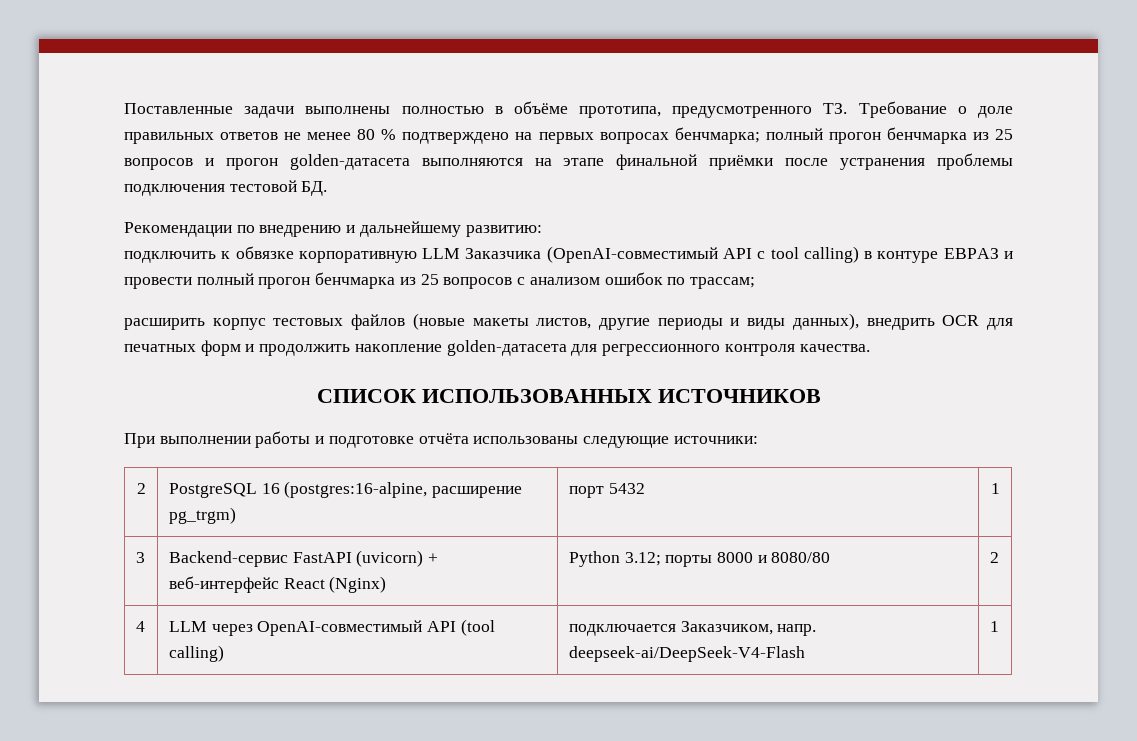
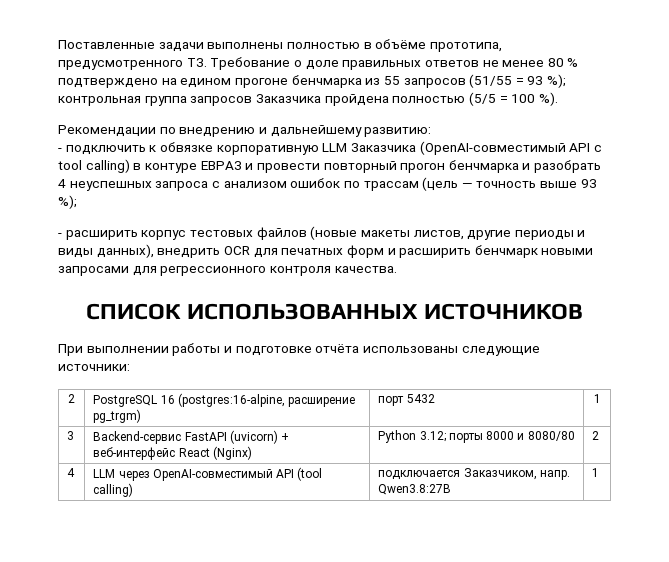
[538,127,1014,144] [124,153,1013,170] [124,180,328,196] первых вопросах бенчмарка; полный прогон бенчмарка из 25 вопросов и прогон golden-датасета выполняются на этапе финальной приёмки после устранения проблемы подключения тестовой БД. -> [180,74,567,88] [58,92,558,106] едином прогоне бенчмарка из 55 запросов (51/55 = 93 %); контрольная группа запросов Заказчика пройдена полностью (5/5 = 100 %).
(542, 231) none -> [58,148,62,152] -
[196,272,755,289] полный прогон бенчмарка из 25 вопросов с анализом ошибок по трассам; // -> [323,160,602,173] [58,177,597,191] [58,195,77,209] [58,233,62,237] повторный прогон бенчмарка и разобрать 4 неуспешных запроса с анализом ошибок по трассам (цель — точность выше 93 %); // -
[259,340,567,356] продолжить накопление golden-датасета -> [399,245,594,258] [58,266,129,276] расширить бенчмарк новыми запросами
[568,646,805,662] deepseek-ai/DeepSeek-V4-Flash -> [378,484,452,495] Qwen3.8:27B

